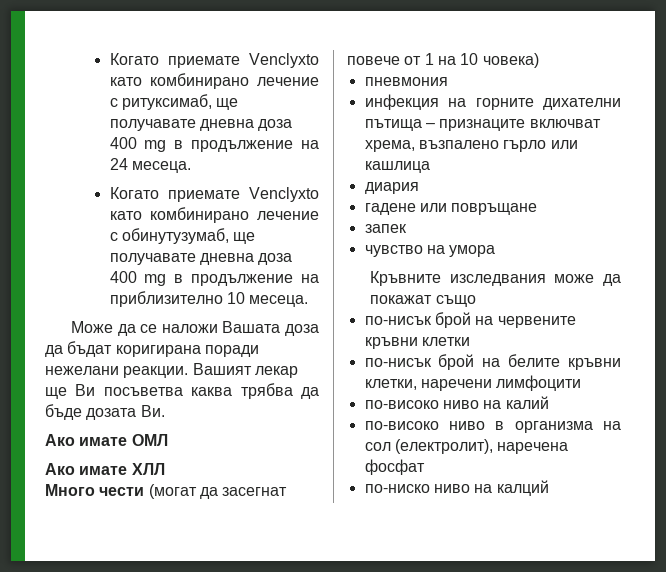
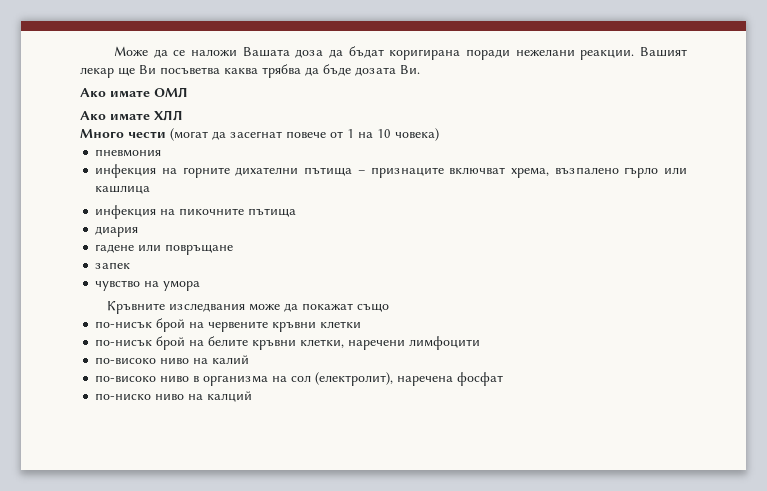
[109,53,319,68] [109,73,319,89] [109,94,239,110] [109,119,293,131] [109,137,319,152] [109,158,191,173] [109,187,319,202] [109,207,319,223] [109,228,256,244] [109,253,293,265] [109,271,319,286] [109,291,309,307] Когато приемате Venclyxto като комбинирано лечение с ритуксимаб, ще получавате дневна доза 400 mg в продължение на 24 месеца. // Когато приемате Venclyxto като комбинирано лечение с обинутузумаб, ще получавате дневна доза 400 mg в продължение на приблизително 10 месеца. // -> (113, 51) none
(430, 167) none -> [95,205,297,219] // инфекция на пикочните пътища

